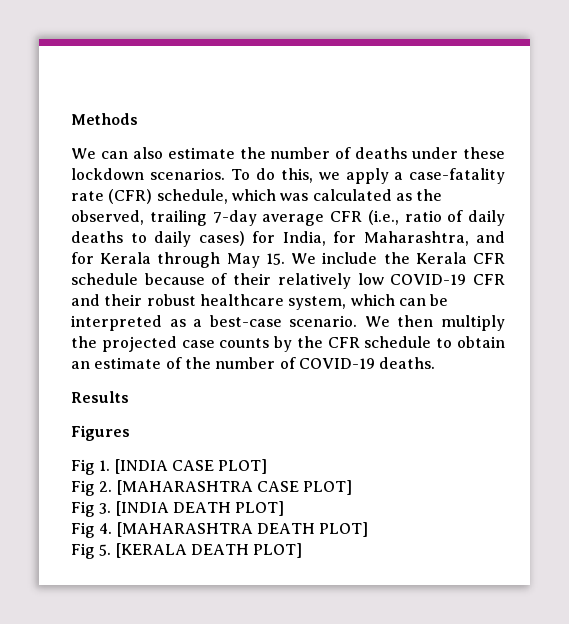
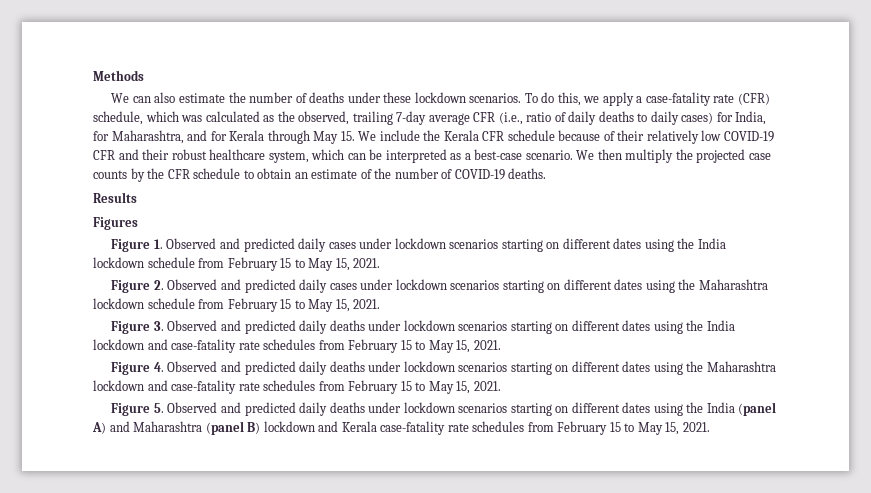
[71,459,268,475] [71,480,353,496] [71,501,285,517] [71,522,369,538] [71,543,303,559] Fig 1. [INDIA CASE PLOT] // Fig 2. [MAHARASHTRA CASE PLOT] // Fig 3. [INDIA DEATH PLOT] // Fig 4. [MAHARASHTRA DEATH PLOT] // Fig 5. [KERALA DEATH PLOT] -> [111,238,726,252] [93,257,381,271] [111,279,768,293] [93,298,381,312] [111,320,735,334] [93,339,501,353] [111,361,776,375] [93,380,501,394] [111,402,777,416] [92,421,710,435] Figure 1. Observed and predicted daily cases under lockdown scenarios starting on different dates using the India lockdown schedule from February 15 to May 15, 2021. // Figure 2. Observed and predicted daily cases under lockdown scenarios starting on different dates using the Maharashtra lockdown schedule from February 15 to May 15, 2021. // Figure 3. Observed and predicted daily deaths under lockdown scenarios starting on different dates using the India lockdown and case-fatality rate schedules from February 15 to May 15, 2021. // Figure 4. Observed and predicted daily deaths under lockdown scenarios starting on different dates using the Maharashtra lockdown and case-fatality rate schedules from February 15 to May 15, 2021. // Figure 5. Observed and predicted daily deaths under lockdown scenarios starting on different dates using the India (panel A) and Maharashtra (panel B) lockdown and Kerala case-fatality rate schedules from February 15 to May 15, 2021.

